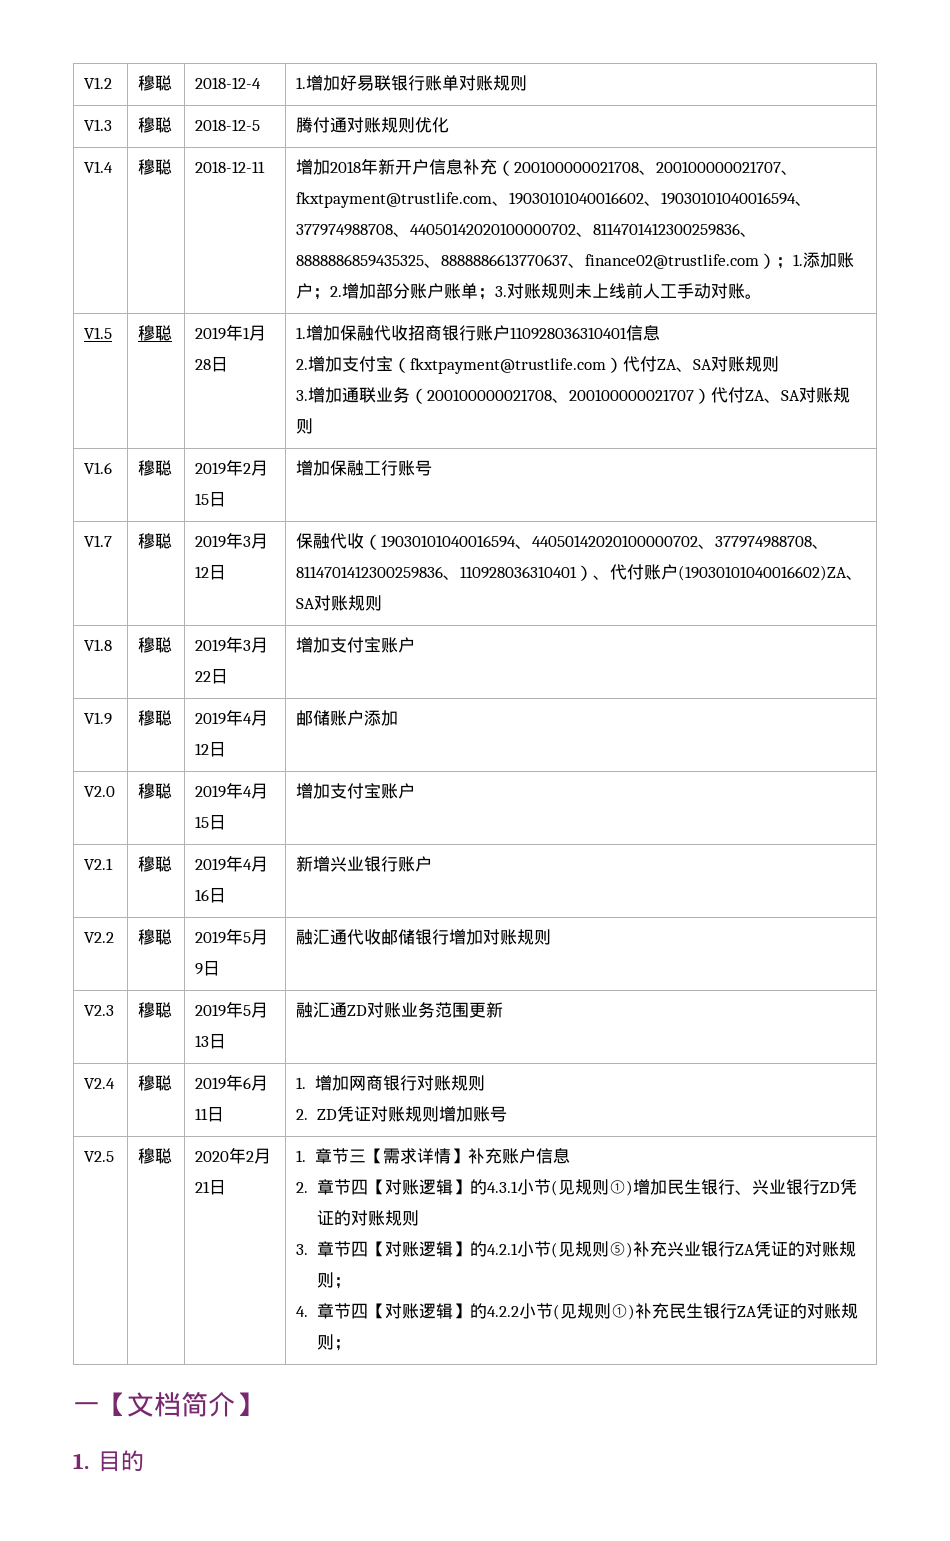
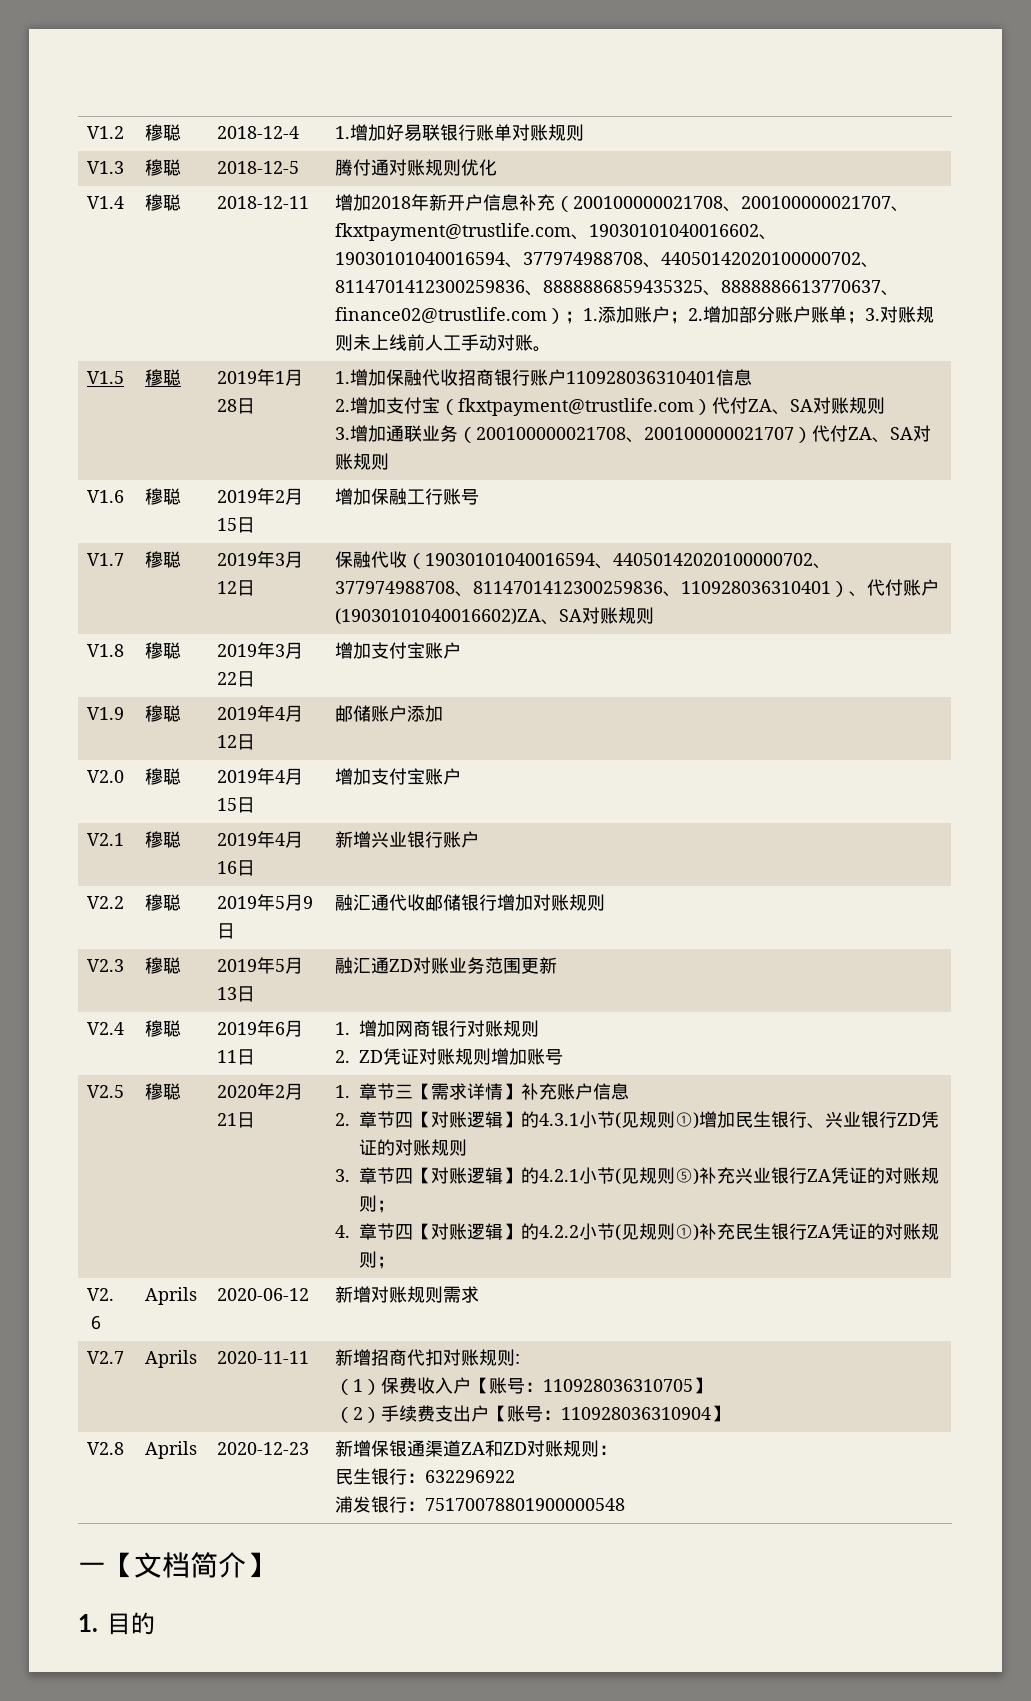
(351, 1345) none -> [87,1288,115,1301] [87,1315,106,1330] [145,1287,198,1305] [217,1288,310,1301] [335,1286,480,1303] [87,1351,125,1364] [145,1350,198,1368] [217,1351,310,1364] [335,1349,521,1366] [335,1377,712,1395] [335,1405,730,1423] [87,1442,125,1455] [145,1441,198,1459] [217,1442,310,1455] [335,1440,618,1457] [335,1468,516,1485] [335,1496,626,1513] // V2.６ | Aprils | 2020-06-12 | 新增对账规则需求 // V2.7 | Aprils | 2020-11-11 | 新增招商代扣对账规则: // （1）保费收入户【账号：110928036310705】 // （2）手续费支出户【账号：110928036310904】 // V2.8 | Aprils | 2020-12-23 | 新增保银通渠道ZA和ZD对账规则： // 民生银行：632296922 // 浦发银行：75170078801900000548

